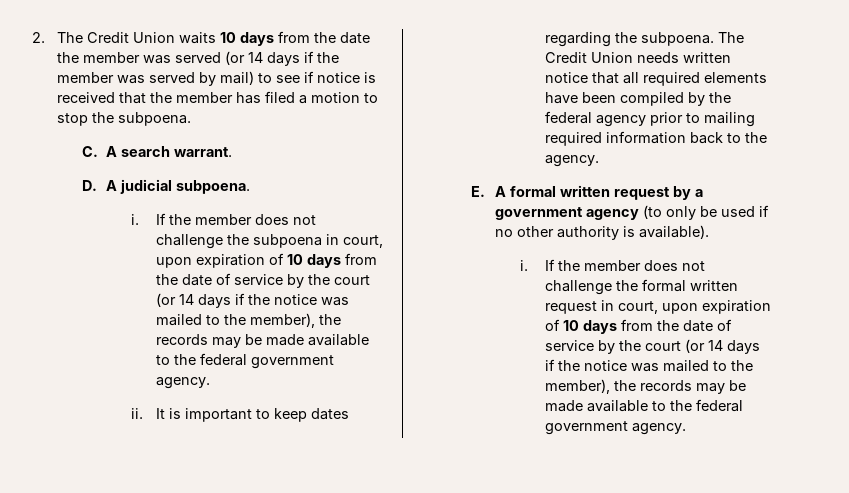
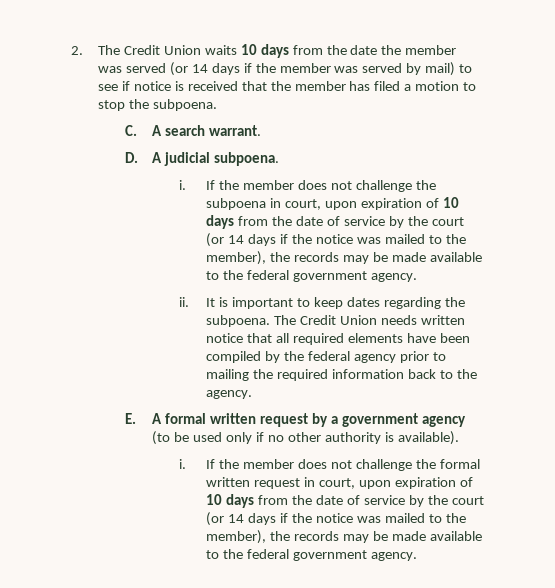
(755, 119) none -> [253,369,274,379] the
[666,206,697,220] only -> (171, 438) none
(756, 211) none -> [226,432,253,444] only

